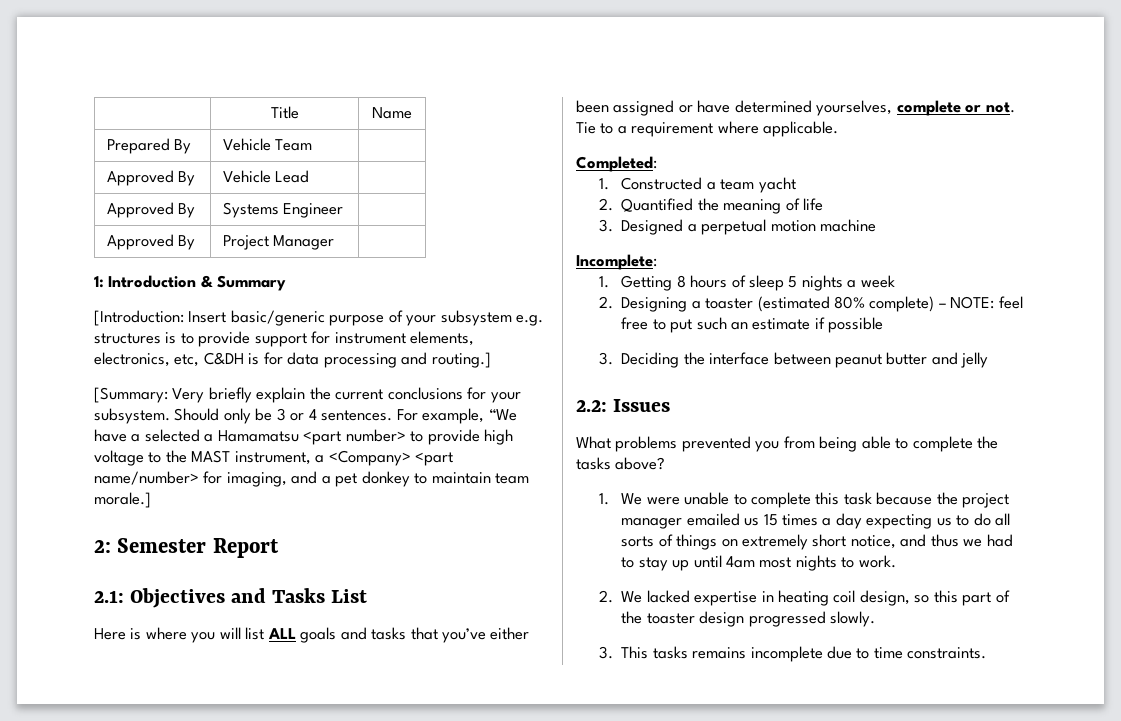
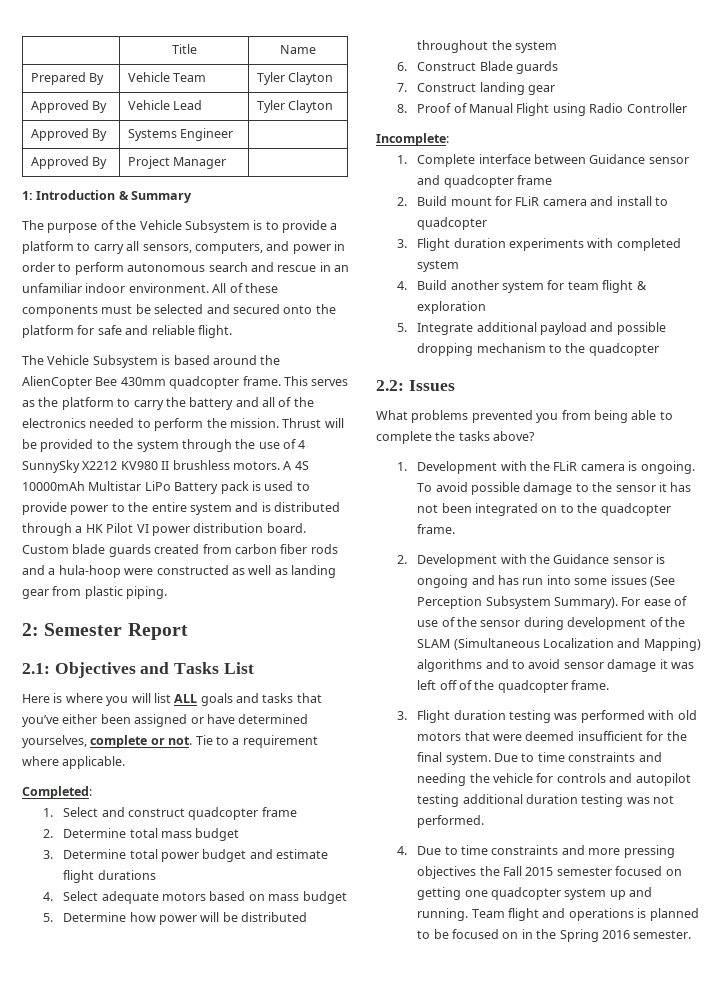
(313, 145) none -> [256,72,333,85] Tyler Clayton
(310, 176) none -> [256,100,333,113] Tyler Clayton
[94,310,544,326] [94,331,475,347] [94,352,491,368] [94,387,521,403] [94,408,517,424] [94,429,514,445] [94,450,454,466] [94,471,530,487] [94,492,151,508] [Introduction: Insert basic/generic purpose of your subsystem e.g. structures is to provide support for instrument elements, electronics, etc, C&DH is for data processing and routing.] // [Summary: Very briefly explain the current conclusions for your subsystem. Should only be 3 or 4 sentences. For example, “We have a selected a Hamamatsu <part number> to provide high voltage to the MAST instrument, a <Company> <part name/number> for imaging, and a pet donkey to maintain team morale.] -> [22,220,338,233] [22,241,345,254] [22,262,349,275] [22,283,278,293] [22,304,336,317] [22,325,232,338] [22,355,281,368] [22,376,349,389] [22,397,314,410] [22,418,344,431] [22,439,306,452] [22,460,309,473] [22,481,310,494] [22,502,340,515] [22,523,306,536] [22,544,338,557] [22,565,336,578] [22,586,168,599] The purpose of the Vehicle Subsystem is to provide a platform to carry all sensors, computers, and power in order to perform autonomous search and rescue in an unfamiliar indoor environment. All of these components must be selected and secured onto the platform for safe and reliable flight. // The Vehicle Subsystem is based around the AlienCopter Bee 430mm quadcopter frame. This serves as the platform to carry the battery and all of the electronics needed to perform the mission. Thrust will be provided to the system through the use of 4 SunnySky X2212 KV980 II brushless motors. A 4S 10000mAh Multistar LiPo Battery pack is used to provide power to the entire system and is distributed through a HK Pilot VI power distribution board. Custom blade guards created from carbon fiber rods and a hula-hoop were constructed as well as landing gear from plastic piping.
[621,177,796,193] [598,198,823,214] [598,219,876,235] [576,254,657,270] [598,275,895,291] [598,296,1023,312] [621,317,884,333] [598,352,989,368] Constructed a team yacht // 2. Quantified the meaning of life // 3. Designed a perpetual motion machine // Incomplete: // 1. Getting 8 hours of sleep 5 nights a week // 2. Designing a toaster (estimated 80% complete) – NOTE: feel free to put such an estimate if possible // 3. Deciding the interface between peanut butter and jelly -> [63,807,297,820] [42,828,240,841] [42,849,329,862] [63,870,156,883] [42,891,347,904] [42,912,308,925] [417,40,558,53] [396,61,559,74] [396,82,556,95] [396,103,687,116] [376,133,449,146] [396,154,689,167] [417,175,553,188] [396,196,668,206] [417,217,488,230] [396,238,681,251] [417,260,460,272] [396,280,647,293] [417,301,487,314] [396,322,666,335] [417,343,659,356] Select and construct quadcopter frame // 2. Determine total mass budget // 3. Determine total power budget and estimate flight durations // 4. Select adequate motors based on mass budget // 5. Determine how power will be distributed throughout the system // 6. Construct Blade guards // 7. Construct landing gear // 8. Proof of Manual Flight using Radio Controller // Incomplete: // 1. Complete interface between Guidance sensor and quadcopter frame // 2. Build mount for FLiR camera and install to quadcopter // 3. Flight duration experiments with completed system // 4. Build another system for team flight & exploration // 5. Integrate additional payload and possible dropping mechanism to the quadcopter
[621,492,1010,508] [621,513,1011,529] [621,534,1013,550] [621,555,896,571] [598,590,1010,606] [621,611,875,627] [598,646,987,662] We were unable to complete this task because the project manager emailed us 15 times a day expecting us to do all sorts of things on extremely short notice, and thus we had to stay up until 4am most nights to work. // 2. We lacked expertise in heating coil design, so this part of the toaster design progressed slowly. // 3. This tasks remains incomplete due to time constraints. -> [417,461,695,474] [417,482,692,495] [417,503,671,516] [417,524,456,534] [396,554,666,567] [417,575,675,588] [417,596,688,609] [417,617,685,630] [417,638,701,651] [417,659,694,672] [417,680,610,693] [396,710,697,723] [417,731,687,741] [417,752,662,765] [417,773,691,786] [417,794,675,807] [417,815,485,828] [396,845,675,858] [417,866,682,879] [417,887,653,900] [417,908,699,921] [417,929,692,942] Development with the FLiR camera is ongoing. To avoid possible damage to the sensor it has not been integrated on to the quadcopter frame. // 2. Development with the Guidance sensor is ongoing and has run into some issues (See Perception Subsystem Summary). For ease of use of the sensor during development of the SLAM (Simultaneous Localization and Mapping) algorithms and to avoid sensor damage it was left off of the quadcopter frame. // 3. Flight duration testing was performed with old motors that were deemed insufficient for the final system. Due to time constraints and needing the vehicle for controls and autopilot testing additional duration testing was not performed. // 4. Due to time constraints and more pressing objectives the Fall 2015 semester focused on getting one quadcopter system up and running. Team flight and operations is planned to be focused on in the Spring 2016 semester.

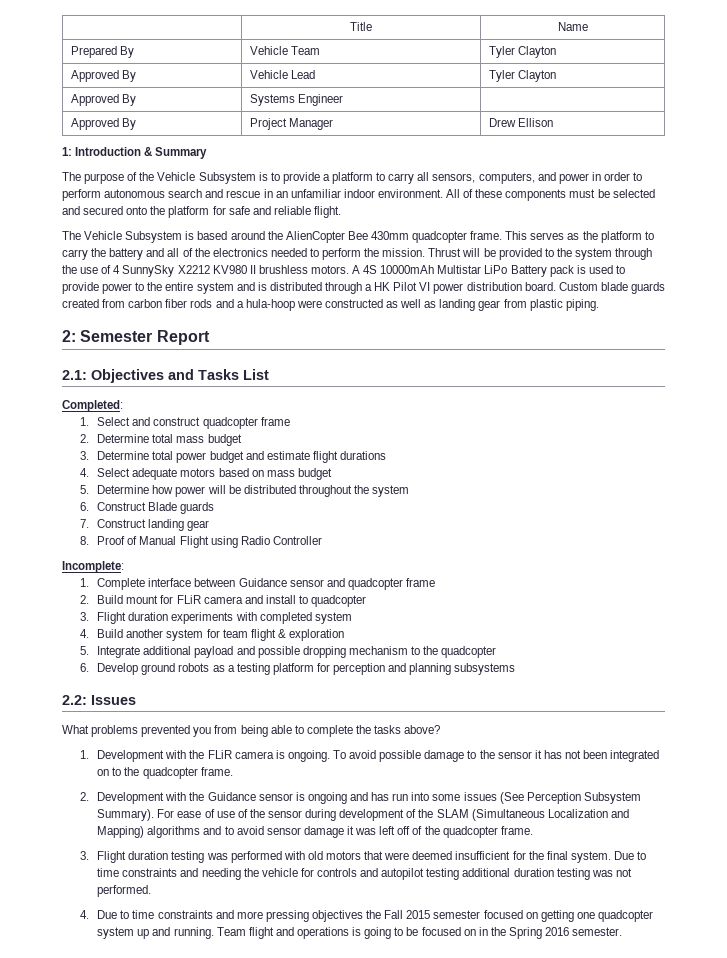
(226, 163) none -> [489,118,554,127] Drew Ellison
[22,693,322,706] [22,714,309,727] [22,735,318,748] [22,756,126,769] // Here is where you will list ALL goals and tasks that you’ve either been assigned or have determined yourselves, complete or not. Tie to a requirement where applicable. -> (269, 374) none
(659, 349) none -> [79,663,516,675] // 6. Develop ground robots as a testing platform for perception and planning subsystems
[649,908,699,921] planned -> [364,927,392,939] going

